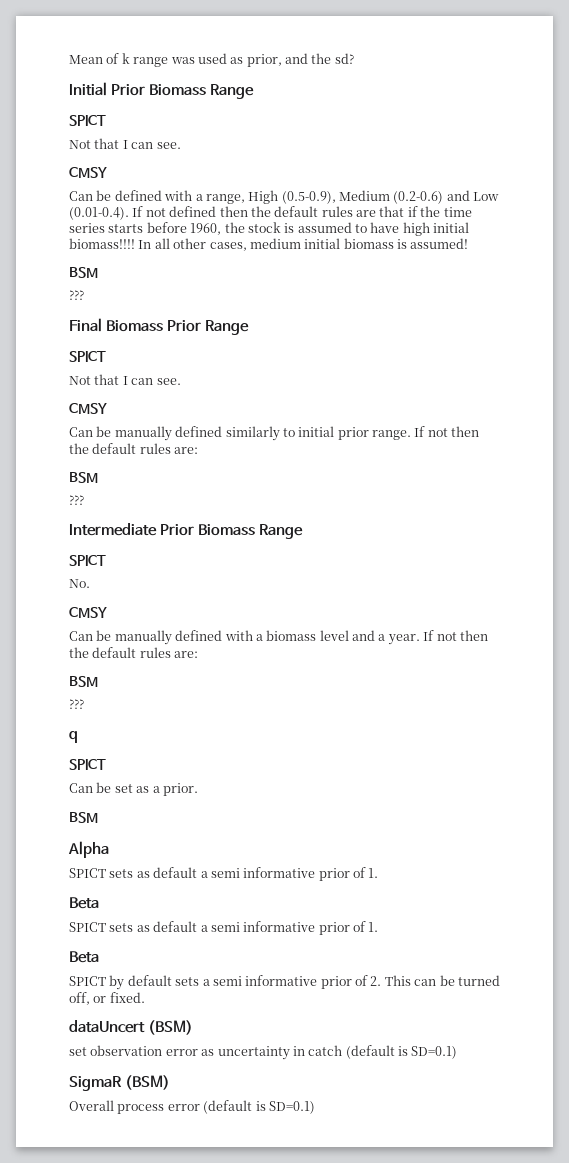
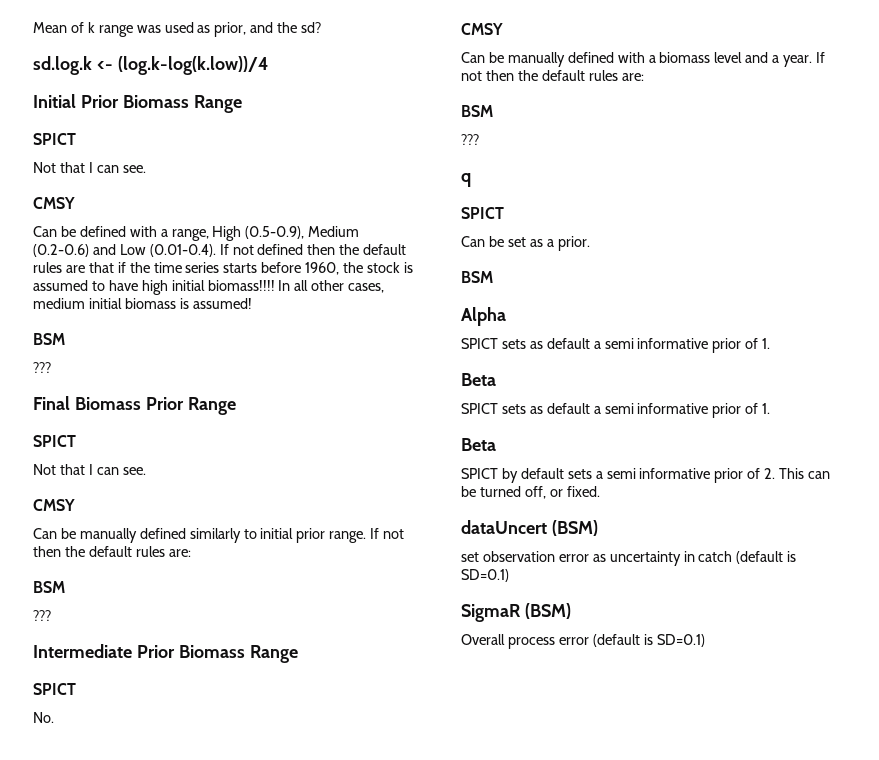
(354, 58) none -> [33,56,268,75] // sd.log.k <- (log.k-log(k.low))/4

